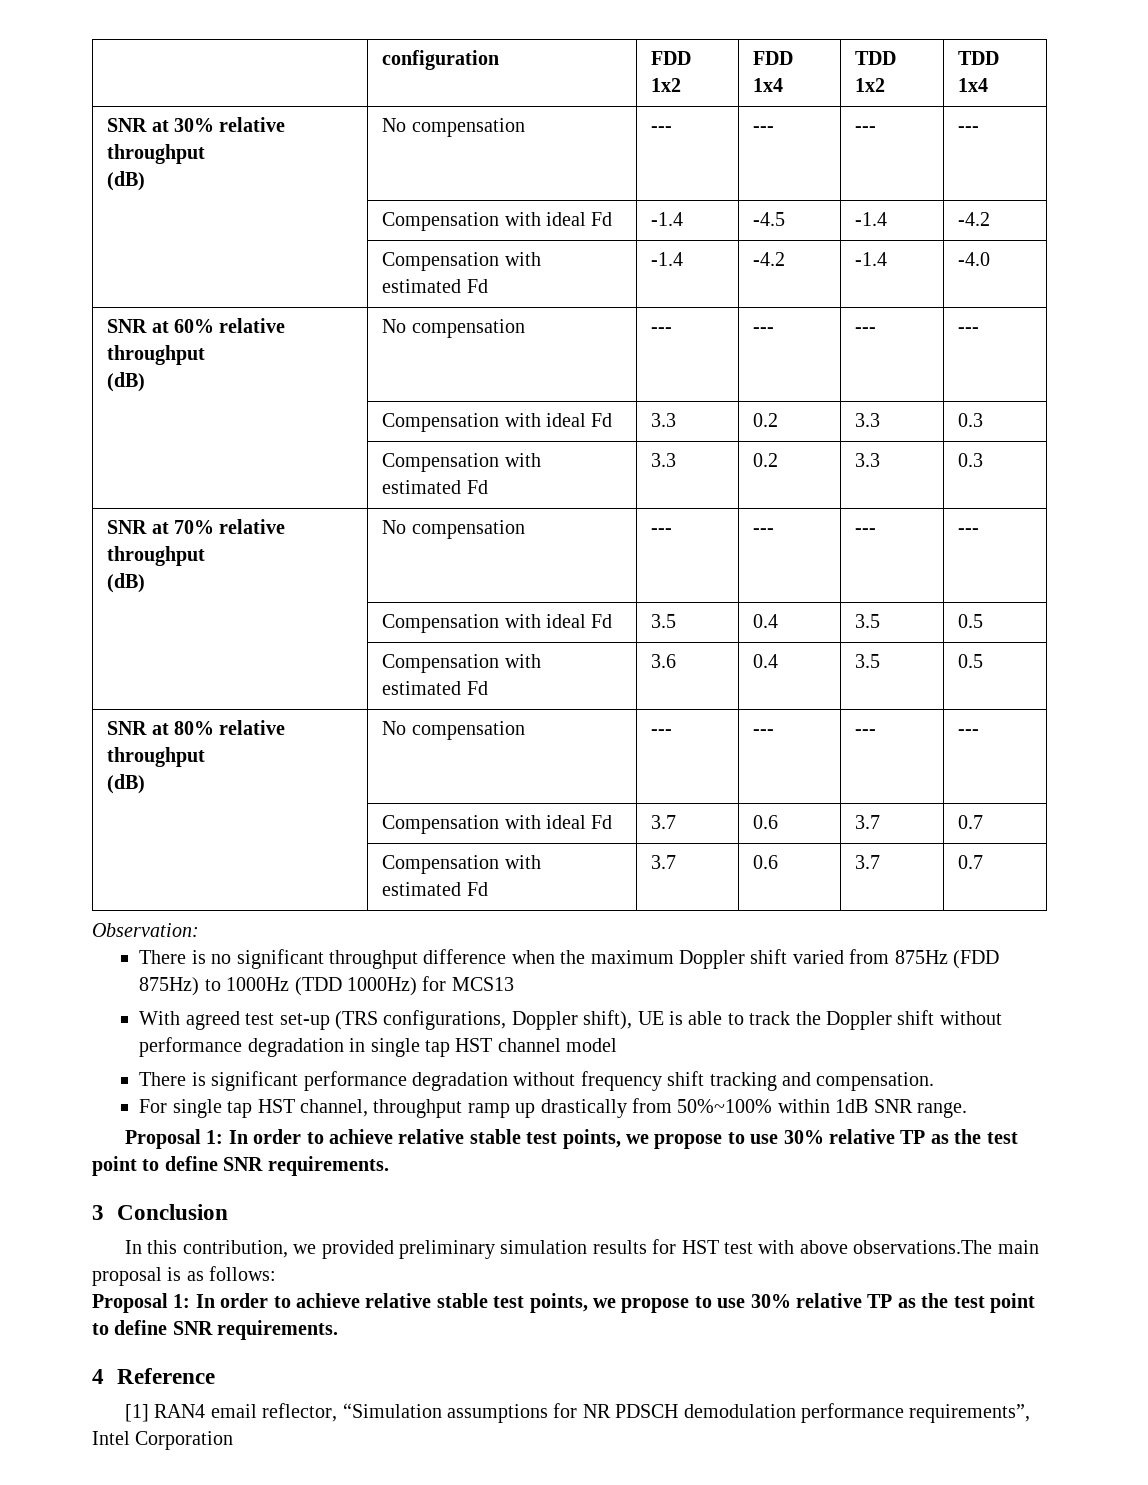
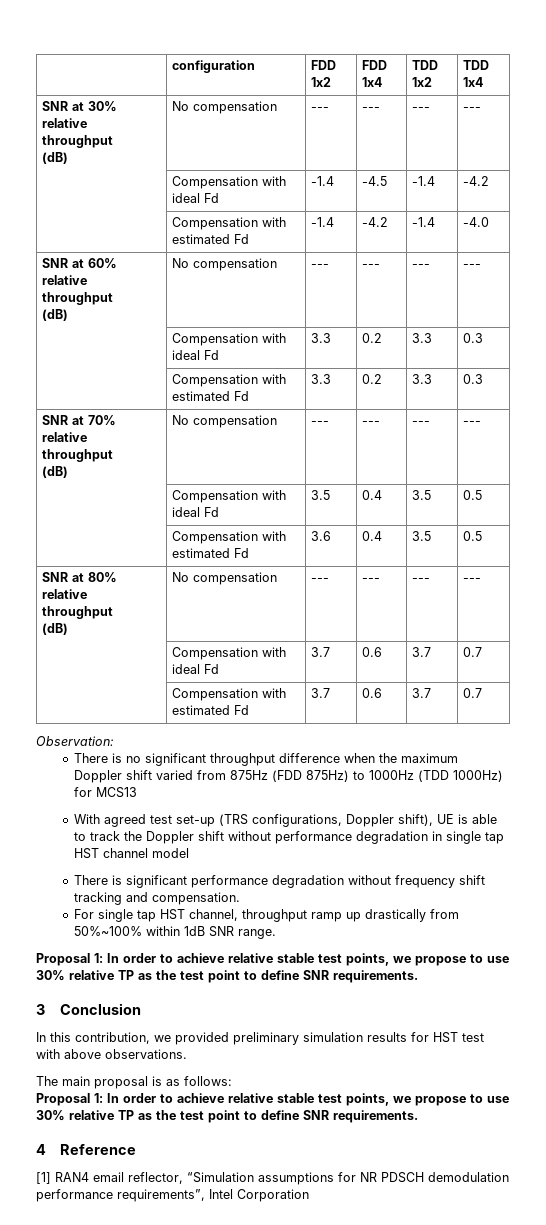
[853,1240,993,1254] observations.The -> [105,1049,187,1059] [36,1076,58,1086] observations. // The

